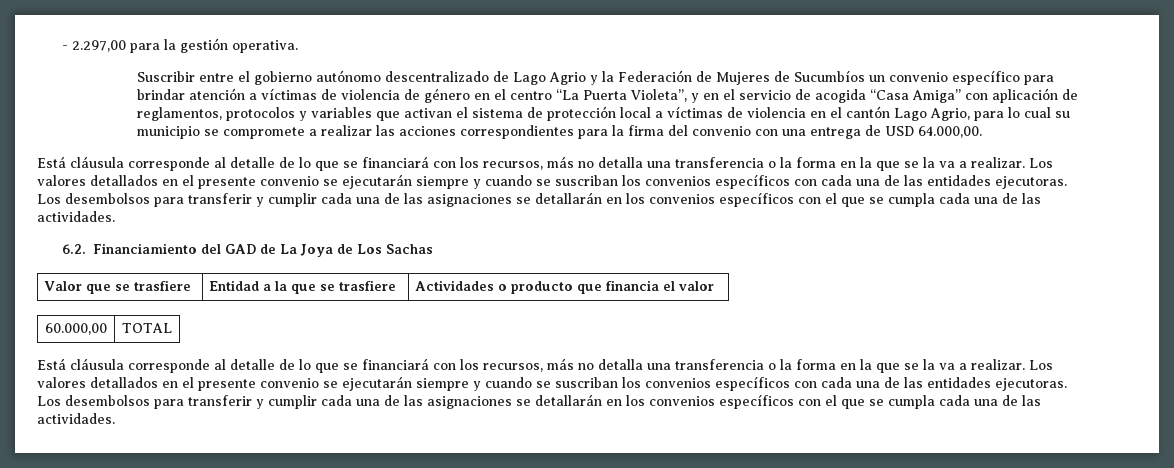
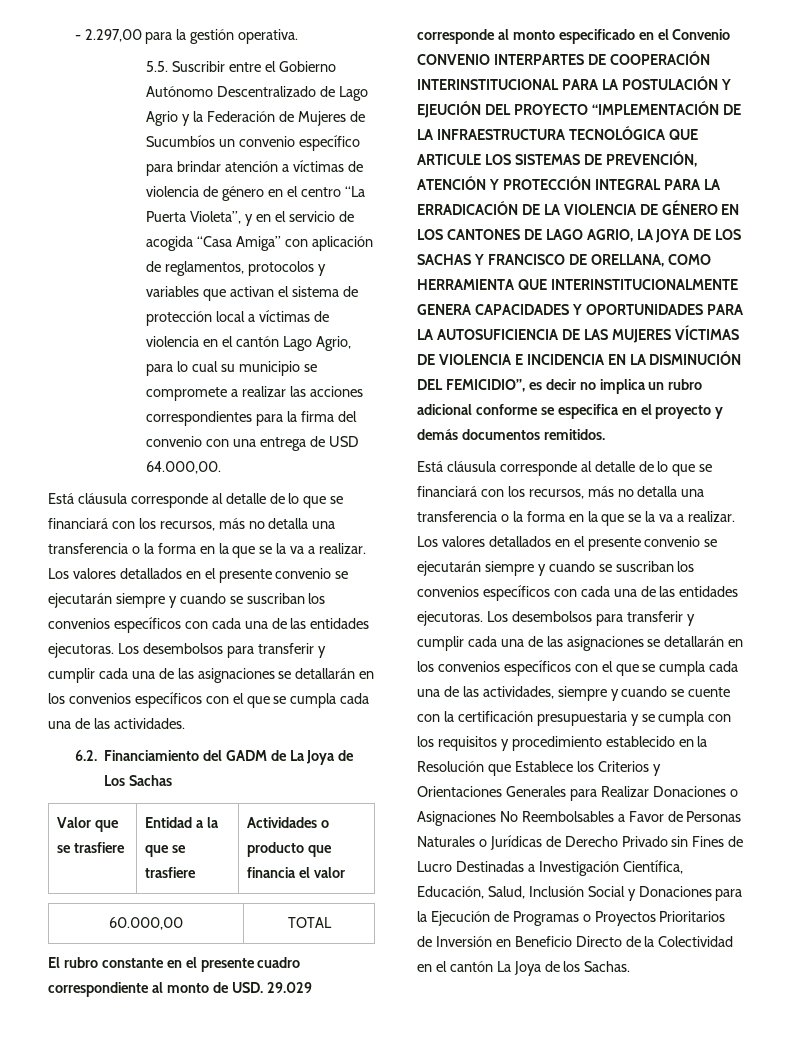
(298, 46) none -> [146,61,169,72] 5.5.
[253,70,489,85] gobierno autónomo descentralizado -> [278,61,336,72] [146,86,317,97] Gobierno Autónomo Descentralizado
[224,244,256,254] GAD -> [225,750,267,761] GADM
(172, 328) none -> [48,957,301,972] [48,982,312,997] [417,29,731,44] [417,51,710,65] [417,76,731,90] [417,101,741,118] [417,126,698,140] [417,151,697,167] [417,176,721,190] [417,200,740,215] [417,229,742,243] [417,254,711,267] [417,279,738,290] [417,304,744,315] [417,325,739,343] [417,351,742,365] [417,379,703,394] [417,404,724,419] [417,429,605,440] // El rubro constante en el presente cuadro correspondiente al monto de USD. 29.029 corresponde al monto especificado en el Convenio CONVENIO INTERPARTES DE COOPERACIÓN INTERINSTITUCIONAL PARA LA POSTULACIÓN Y EJEUCIÓN DEL PROYECTO “IMPLEMENTACIÓN DE LA INFRAESTRUCTURA TECNOLÓGICA QUE ARTICULE LOS SISTEMAS DE PREVENCIÓN, ATENCIÓN Y PROTECCIÓN INTEGRAL PARA LA ERRADICACIÓN DE LA VIOLENCIA DE GÉNERO EN LOS CANTONES DE LAGO AGRIO, LA JOYA DE LOS SACHAS Y FRANCISCO DE ORELLANA, COMO HERRAMIENTA QUE INTERINSTITUCIONALMENTE GENERA CAPACIDADES Y OPORTUNIDADES PARA LA AUTOSUFICIENCIA DE LAS MUJERES VÍCTIMAS DE VIOLENCIA E INCIDENCIA EN LA DISMINUCIÓN DEL FEMICIDIO”, es decir no implica un rubro adicional conforme se especifica en el proyecto y demás documentos remitidos.
[37,413,115,424] actividades. -> [482,686,731,701] [417,711,732,726] [417,736,708,751] [417,761,661,776] [417,786,738,801] [417,811,742,826] [417,835,744,850] [417,860,683,876] [417,886,743,901] [417,911,726,926] [417,936,734,947] [417,961,631,976] actividades, siempre y cuando se cuente con la certificación presupuestaria y se cumpla con los requisitos y procedimiento establecido en la Resolución que Establece los Criterios y Orientaciones Generales para Realizar Donaciones o Asignaciones No Reembolsables a Favor de Personas Naturales o Jurídicas de Derecho Privado sin Fines de Lucro Destinadas a Investigación Científica, Educación, Salud, Inclusión Social y Donaciones para la Ejecución de Programas o Proyectos Prioritarios de Inversión en Beneficio Directo de la Colectividad en el cantón La Joya de los Sachas.

